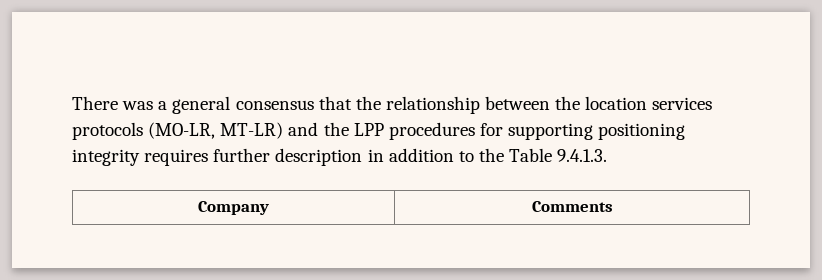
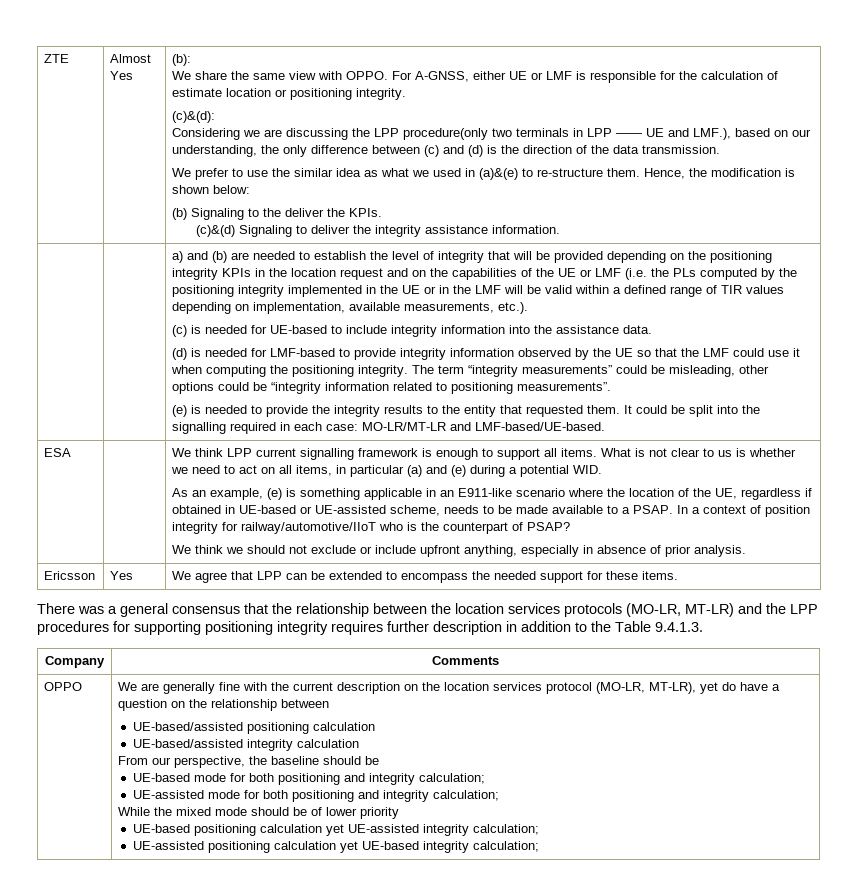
(72, 103) none -> [44,54,70,63] [110,54,152,63] [110,71,134,80] [172,54,192,66] [172,71,779,83] [172,88,407,100] [172,111,216,123] [172,128,812,140] [172,145,721,157] [172,168,796,180] [172,185,251,194] [172,208,383,220] [196,225,561,237] [172,251,773,263] [172,268,798,280] [172,285,785,297] [172,302,529,314] [172,325,653,337] [172,348,801,360] [171,365,770,377] [172,382,612,394] [172,405,761,417] [172,422,606,434] [44,448,72,457] [172,448,797,460] [171,465,603,477] [172,488,813,500] [172,505,811,517] [172,522,571,534] [172,545,747,557] [44,571,96,580] [110,571,134,580] [172,571,679,583] ZTE | Almost Yes | (b): // We share the same view with OPPO. For A-GNSS, either UE or LMF is responsible for the calculation of estimate location or positioning integrity. // (c)&(d): // Considering we are discussing the LPP procedure(only two terminals in LPP —— UE and LMF.), based on our understanding, the only difference between (c) and (d) is the direction of the data transmission. // We prefer to use the similar idea as what we used in (a)&(e) to re-structure them. Hence, the modification is shown below: // (b) Signaling to the deliver the KPIs. // (c)&(d) Signaling to deliver the integrity assistance information. // | | a) and (b) are needed to establish the level of integrity that will be provided depending on the positioning integrity KPIs in the location request and on the capabilities of the UE or LMF (i.e. the PLs computed by the positioning integrity implemented in the UE or in the LMF will be valid within a defined range of TIR values depending on implementation, available measurements, etc.). // (c) is needed for UE-based to include integrity information into the assistance data. // (d) is needed for LMF-based to provide integrity information observed by the UE so that the LMF could use it when computing the positioning integrity. The term “integrity measurements” could be misleading, other options could be “integrity information related to positioning measurements”. // (e) is needed to provide the integrity results to the entity that requested them. It could be split into the signalling required in each case: MO-LR/MT-LR and LMF-based/UE-based. // ESA | | We think LPP current signalling framework is enough to support all items. What is not clear to us is whether we need to act on all items, in particular (a) and (e) during a potential WID. // As an example, (e) is something applicable in an E911-like scenario where the location of the UE, regardless if obtained in UE-based or UE-assisted scheme, needs to be made available to a PSAP. In a context of position integrity for railway/automotive/IIoT who is the counterpart of PSAP? // We think we should not exclude or include upfront anything, especially in absence of prior analysis. // Ericsson | Yes | We agree that LPP can be extended to encompass the needed support for these items. //
(613, 206) none -> [44,682,83,691] [118,682,781,694] [118,699,330,711] [132,722,375,734] [132,739,359,751] [118,756,380,768] [132,773,485,785] [132,790,499,802] [118,807,400,819] [132,824,539,836] [132,841,539,853] // OPPO | We are generally fine with the current description on the location services protocol (MO-LR, MT-LR), yet do have a question on the relationship between // UE-based/assisted positioning calculation // UE-based/assisted integrity calculation // From our perspective, the baseline should be // UE-based mode for both positioning and integrity calculation; // UE-assisted mode for both positioning and integrity calculation; // While the mixed mode should be of lower priority // UE-based positioning calculation yet UE-assisted integrity calculation; // UE-assisted positioning calculation yet UE-based integrity calculation;

